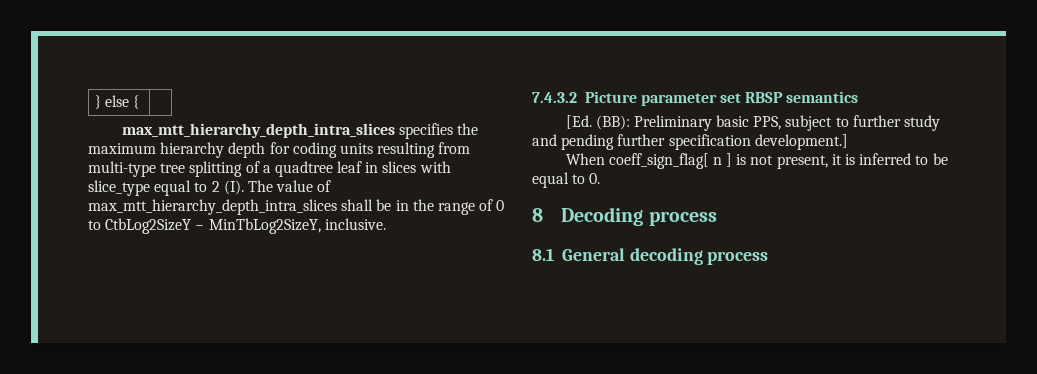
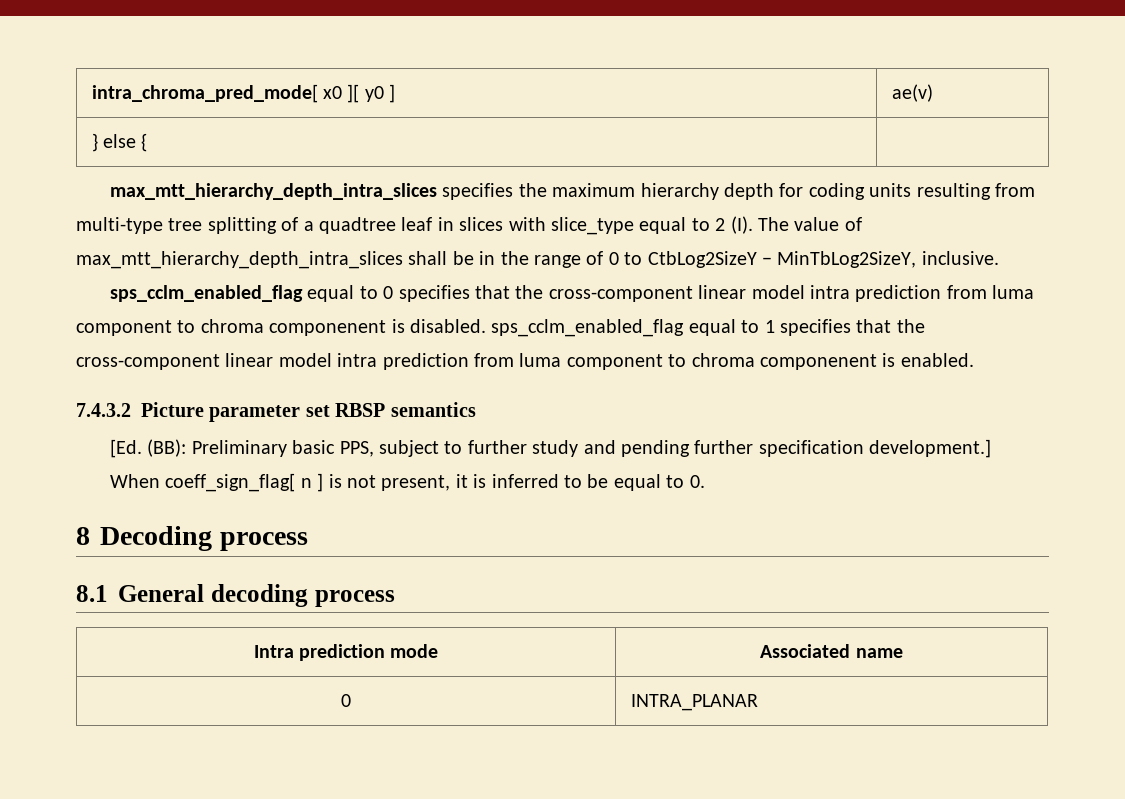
(95, 102) none -> [91,84,396,103] [891,84,933,102] intra_chroma_pred_mode[ x0 ][ y0 ] | ae(v) //
(386, 224) none -> [109,285,1035,302] [76,319,925,337] [76,353,974,370] // sps_cclm_enabled_flag equal to 0 specifies that the cross-component linear model intra prediction from luma component to chroma componenent is disabled. sps_cclm_enabled_flag equal to 1 specifies that the cross-component linear model intra prediction from luma component to chroma componenent is enabled.
(769, 258) none -> [253,644,439,661] [760,644,903,658] [341,694,351,707] [630,694,758,711] // Intra prediction mode | Associated name // 0 | INTRA_PLANAR

